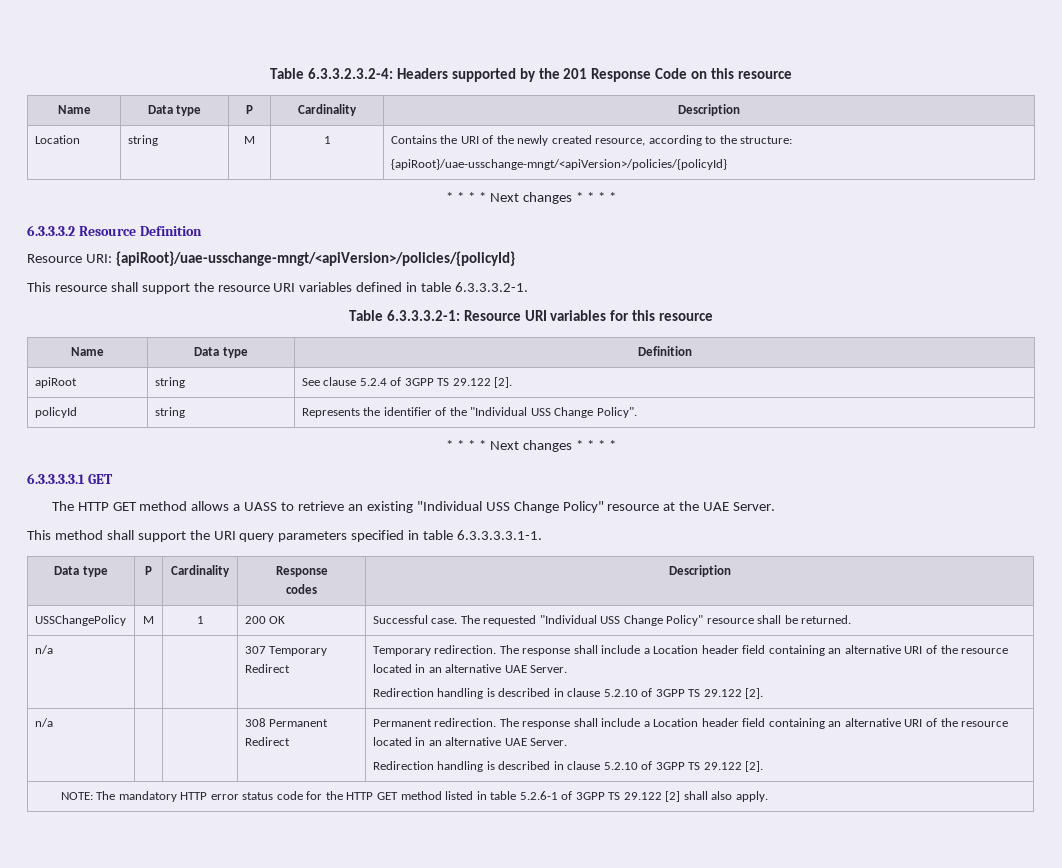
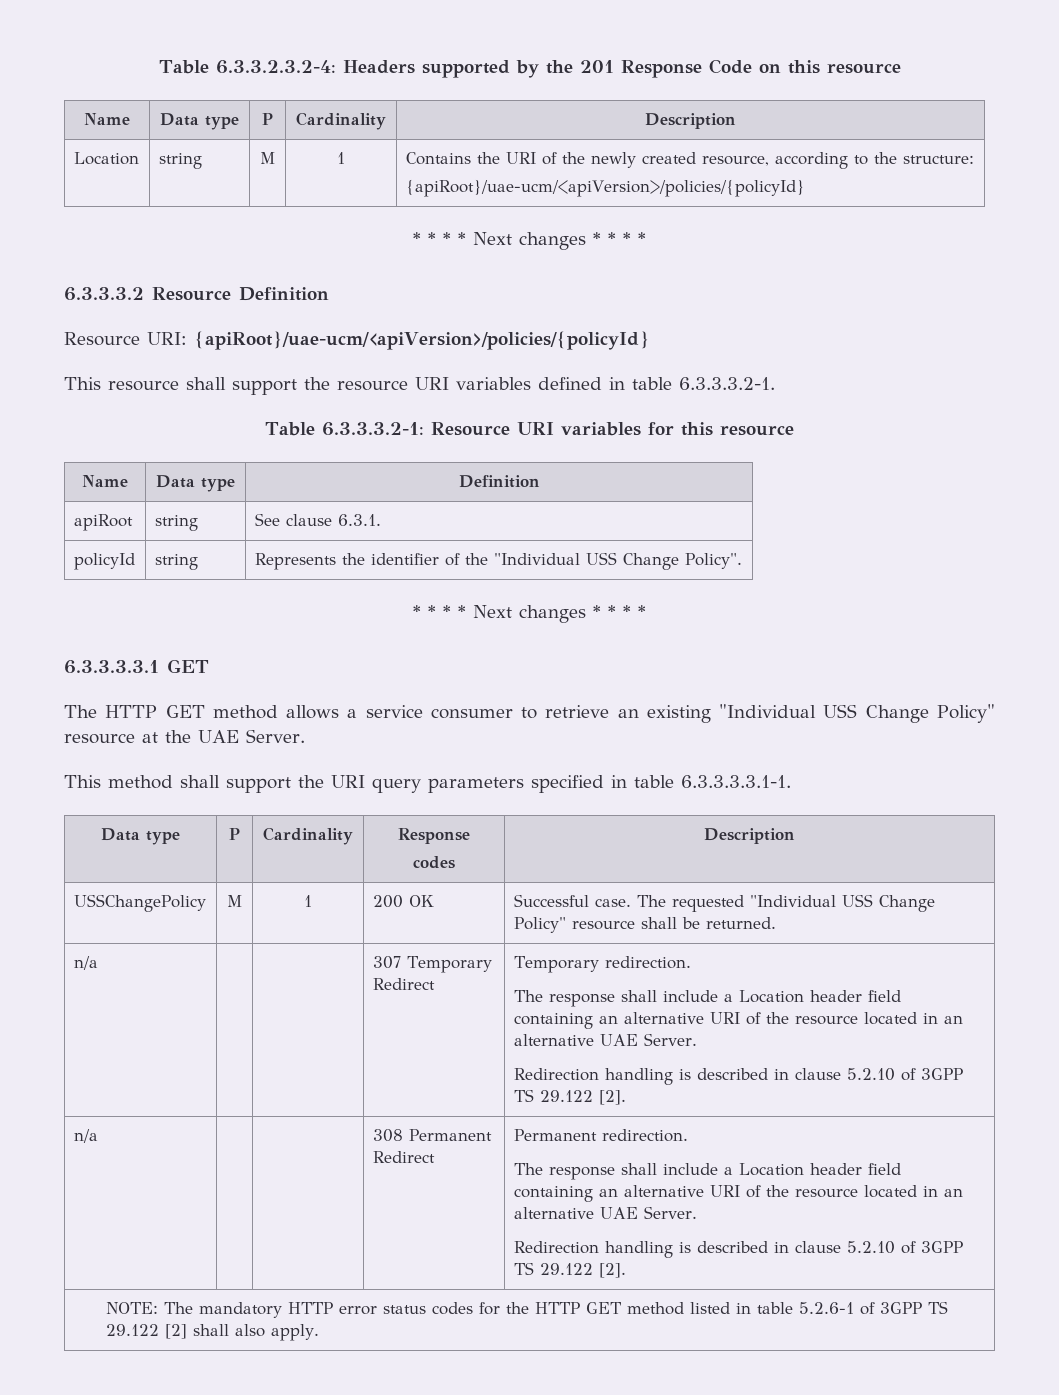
[390,159,727,170] {apiRoot}/uae-usschange-mngt/<apiVersion>/policies/{policyId} -> [405,179,805,197] {apiRoot}/uae-ucm/<apiVersion>/policies/{policyId}
[115,251,515,266] {apiRoot}/uae-usschange-mngt/<apiVersion>/policies/{policyId} -> [194,331,650,350] {apiRoot}/uae-ucm/<apiVersion>/policies/{policyId}
[359,377,513,388] 5.2.4 of 3GPP TS 29.122 [2]. -> [337,514,381,526] 6.3.1.
[244,502,278,511] UASS -> [365,705,513,719] service consumer
(497, 649) none -> (691, 962) //
(497, 722) none -> (688, 1135) //
[276,791,303,800] code -> [431,1302,473,1315] codes

